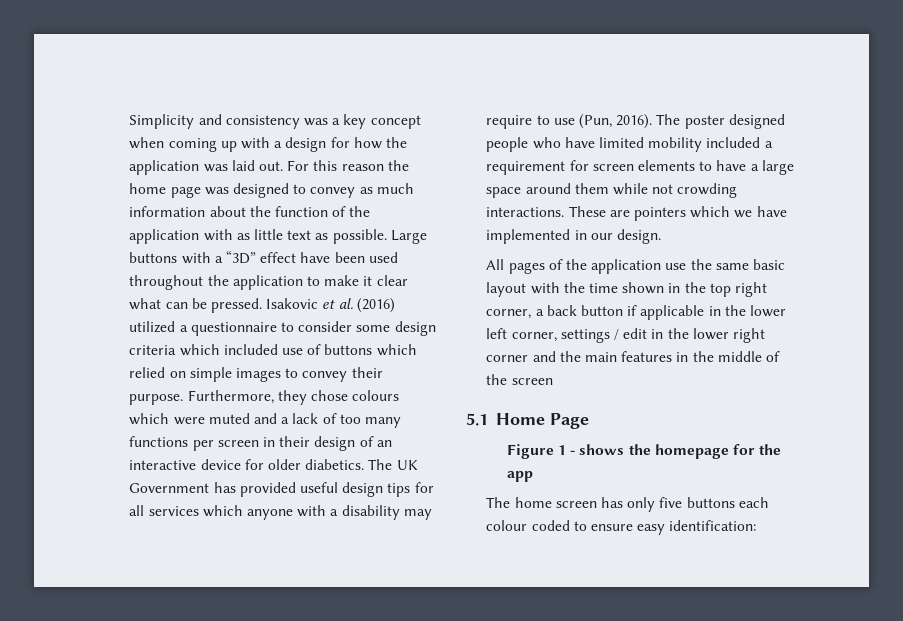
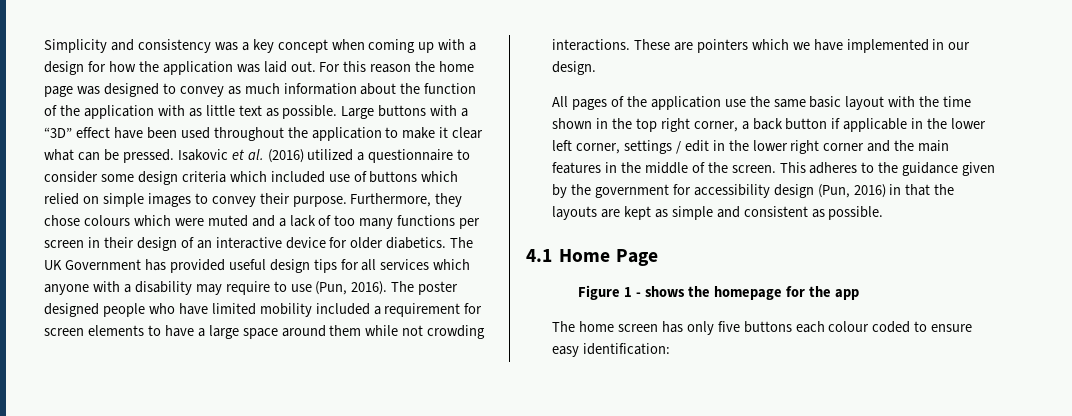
[511,378,553,385] [466,413,488,426] screen // 5.1 -> [731,162,996,176] [552,184,955,198] [552,206,884,220] [526,249,552,262] screen. This adheres to the guidance given by the government for accessibility design (Pun, 2016) in that the layouts are kept as simple and consistent as possible. // 4.1

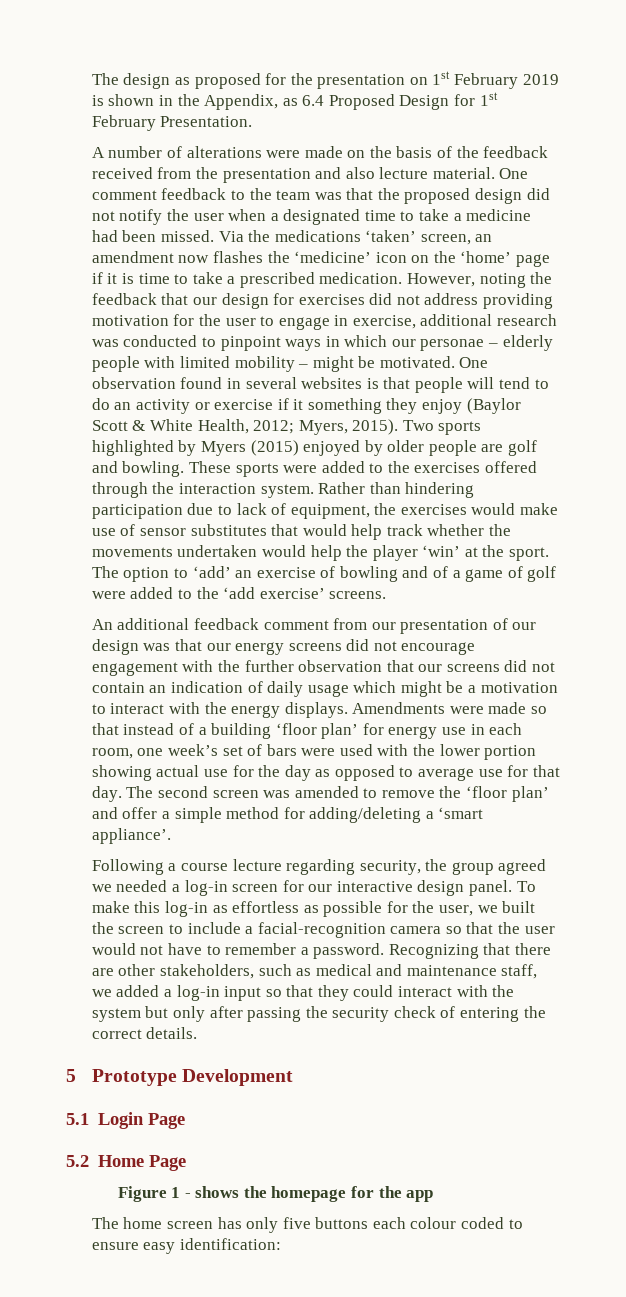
[44,39,477,53] [44,61,475,75] [44,83,477,97] [44,105,469,119] [44,127,484,141] [44,149,471,163] [44,171,459,185] [44,193,463,207] [44,215,481,229] [44,237,474,251] [44,259,471,273] [44,281,459,295] [44,303,483,317] [44,325,486,339] [552,39,971,53] [552,61,597,75] [552,96,972,110] [552,118,987,132] [552,140,950,154] [552,162,996,176] [552,184,955,198] [552,206,884,220] [526,249,552,262] Simplicity and consistency was a key concept when coming up with a design for how the application was laid out. For this reason the home page was designed to convey as much information about the function of the application with as little text as possible. Large buttons with a “3D” effect have been used throughout the application to make it clear what can be pressed. Isakovic et al. (2016) utilized a questionnaire to consider some design criteria which included use of buttons which relied on simple images to convey their purpose. Furthermore, they chose colours which were muted and a lack of too many functions per screen in their design of an interactive device for older diabetics. The UK Government has provided useful design tips for all services which anyone with a disability may require to use (Pun, 2016). The poster designed people who have limited mobility included a requirement for screen elements to have a large space around them while not crowding interactions. These are pointers which we have implemented in our design. // All pages of the application use the same basic layout with the time shown in the top right corner, a back button if applicable in the lower left corner, settings / edit in the lower right corner and the main features in the middle of the screen. This adheres to the guidance given by the government for accessibility design (Pun, 2016) in that the layouts are kept as simple and consistent as possible. // 4.1 -> [91,71,559,89] [91,92,498,110] [91,115,253,131] [91,146,549,158] [91,167,529,183] [91,188,550,204] [91,209,532,225] [91,230,493,245] [91,251,551,267] [91,272,553,288] [91,293,554,309] [91,314,558,330] [91,335,553,351] [91,356,489,372] [91,377,549,393] [91,398,521,414] [91,419,482,435] [91,440,538,456] [91,461,538,477] [91,482,475,498] [91,503,559,519] [91,524,512,540] [91,545,550,561] [91,566,557,582] [91,587,387,599] [91,618,537,634] [91,639,476,655] [91,660,556,676] [91,681,558,697] [91,702,548,718] [91,723,523,739] [91,744,537,760] [91,765,560,781] [91,786,549,802] [91,807,484,823] [91,828,171,844] [91,859,547,875] [91,880,536,896] [91,901,536,917] [91,922,555,938] [91,943,552,959] [91,964,538,979] [91,985,515,1001] [91,1006,546,1022] [91,1027,198,1039] [66,1069,294,1086] [66,1112,185,1129] [66,1155,89,1167] The design as proposed for the presentation on 1st February 2019 is shown in the Appendix, as 6.4 Proposed Design for 1st February Presentation. // A number of alterations were made on the basis of the feedback received from the presentation and also lecture material. One comment feedback to the team was that the proposed design did not notify the user when a designated time to take a medicine had been missed. Via the medications ‘taken’ screen, an amendment now flashes the ‘medicine’ icon on the ‘home’ page if it is time to take a prescribed medication. However, noting the feedback that our design for exercises did not address providing motivation for the user to engage in exercise, additional research was conducted to pinpoint ways in which our personae – elderly people with limited mobility – might be motivated. One observation found in several websites is that people will tend to do an activity or exercise if it something they enjoy (Baylor Scott & White Health, 2012; Myers, 2015). Two sports highlighted by Myers (2015) enjoyed by older people are golf and bowling. These sports were added to the exercises offered through the interaction system. Rather than hindering participation due to lack of equipment, the exercises would make use of sensor substitutes that would help track whether the movements undertaken would help the player ‘win’ at the sport. The option to ‘add’ an exercise of bowling and of a game of golf were added to the ‘add exercise’ screens. // An additional feedback comment from our presentation of our design was that our energy screens did not encourage engagement with the further observation that our screens did not contain an indication of daily usage which might be a motivation to interact with the energy displays. Amendments were made so that instead of a building ‘floor plan’ for energy use in each room, one week’s set of bars were used with the lower portion showing actual use for the day as opposed to average use for that day. The second screen was amended to remove the ‘floor plan’ and offer a simple method for adding/deleting a ‘smart appliance’. // Following a course lecture regarding security, the group agreed we needed a log-in screen for our interactive design panel. To make this log-in as effortless as possible for the user, we built the screen to include a facial-recognition camera so that the user would not have to remember a password. Recognizing that there are other stakeholders, such as medical and maintenance staff, we added a log-in input so that they could interact with the system but only after passing the security check of entering the correct details. // 5 Prototype Development // 5.1 Login Page // 5.2

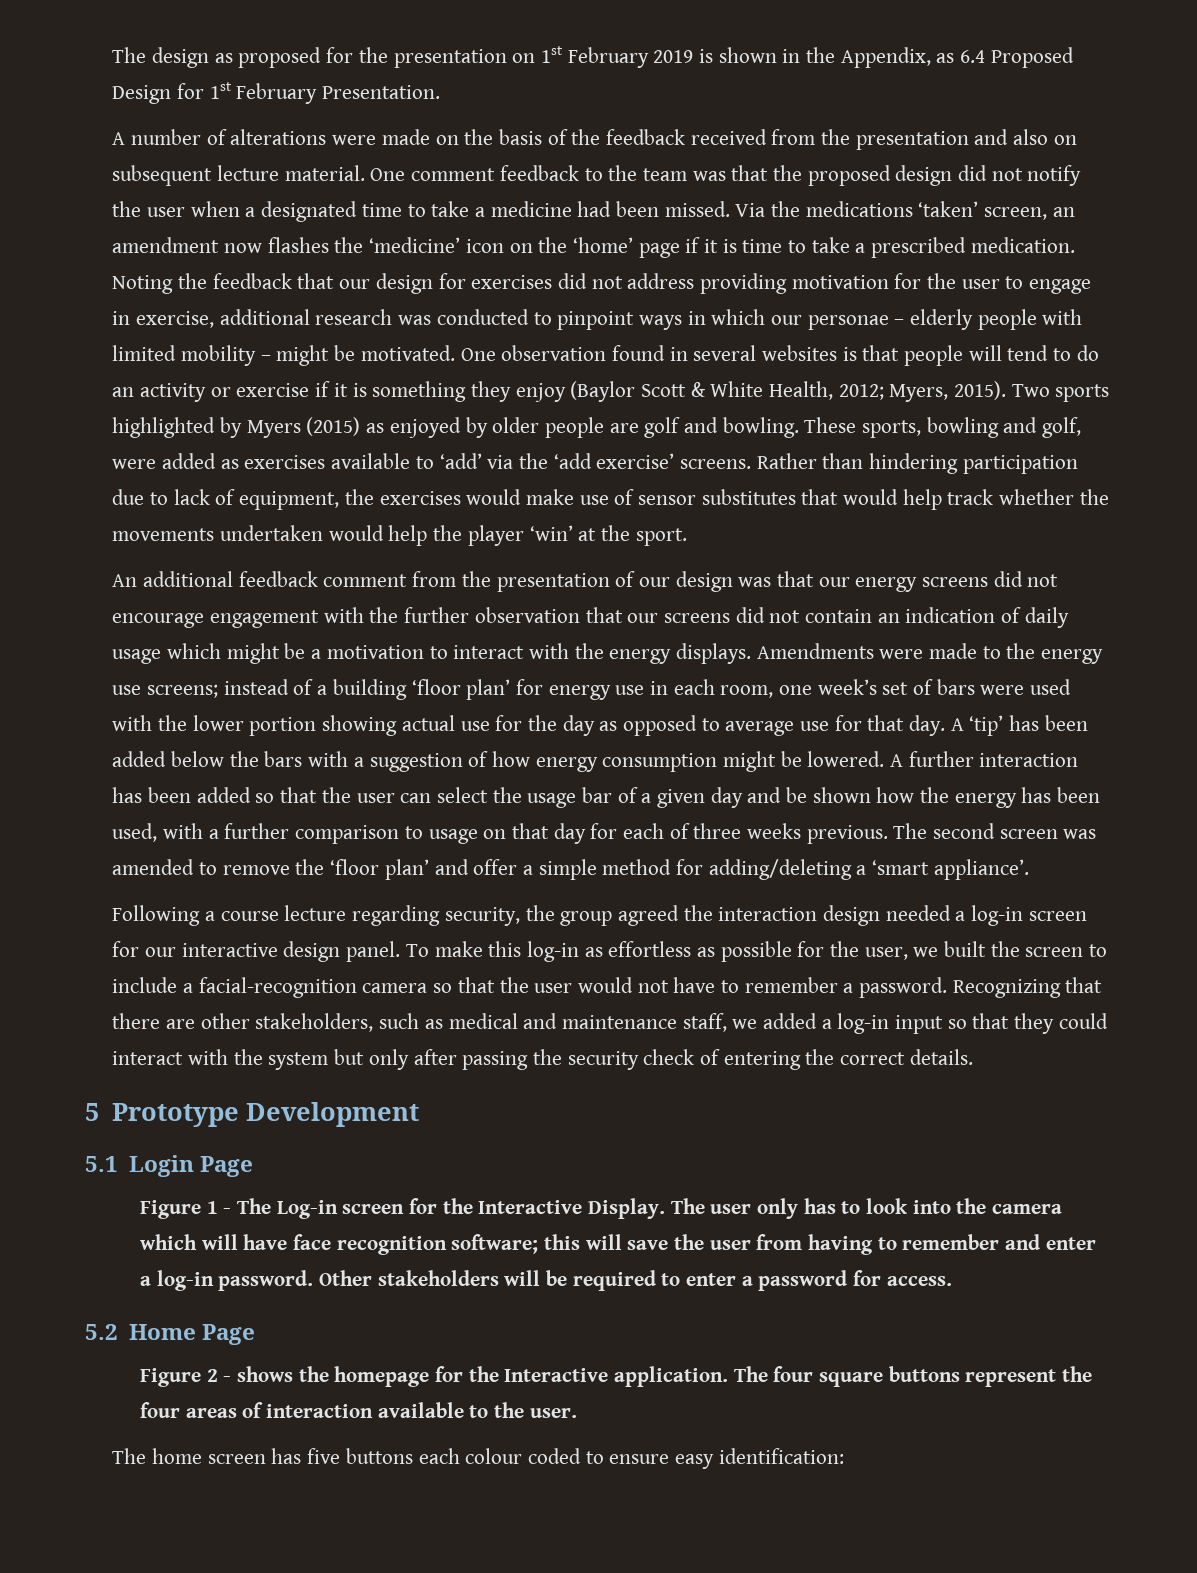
(375, 173) none -> [1053,135,1077,145] [112,165,213,186] on subsequent
[407,273,526,288] However, noting -> [112,275,174,294] Noting
(304, 404) none -> [352,383,367,397] is
(299, 448) none -> [366,423,385,433] as
[235,461,538,477] [91,482,314,498] sports were added to the exercises offered through the interaction system. -> [861,417,1081,438] [112,453,751,469] sports, bowling and golf, were added as exercises available to ‘add’ via the ‘add exercise’ screens.
[91,566,557,582] [91,587,387,599] The option to ‘add’ an exercise of bowling and of a game of golf were added to the ‘add exercise’ screens. -> (687, 537) none
[371,622,396,630] our -> [461,571,491,587] the
[531,706,548,714] [91,723,119,735] so that -> [982,643,1103,664] [112,684,219,698] to the energy use screens;
(122, 794) none -> [950,715,1088,736] [112,751,1079,772] [112,787,1100,808] [112,823,888,844] A ‘tip’ has been added below the bars with a suggestion of how energy consumption might be lowered. A further interaction has been added so that the user can select the usage bar of a given day and be shown how the energy has been used, with a further comparison to usage on that day for each of three weeks previous.
[91,884,112,892] we -> [683,905,880,926] the interaction design
(185, 1121) none -> [139,1198,1063,1219] [139,1234,1096,1255] [139,1270,952,1291] // Figure 1 - The Log-in screen for the Interactive Display. The user only has to look into the camera which will have face recognition software; this will save the user from having to remember and enter a log-in password. Other stakeholders will be required to enter a password for access.
[171,1187,181,1198] 1 -> [206,1369,218,1382] 2
[406,1190,434,1202] app -> [504,1366,1093,1387] [139,1402,577,1418] Interactive application. The four square buttons represent the four areas of interaction available to the user.
[246,1217,279,1233] only -> (302, 1456) none

